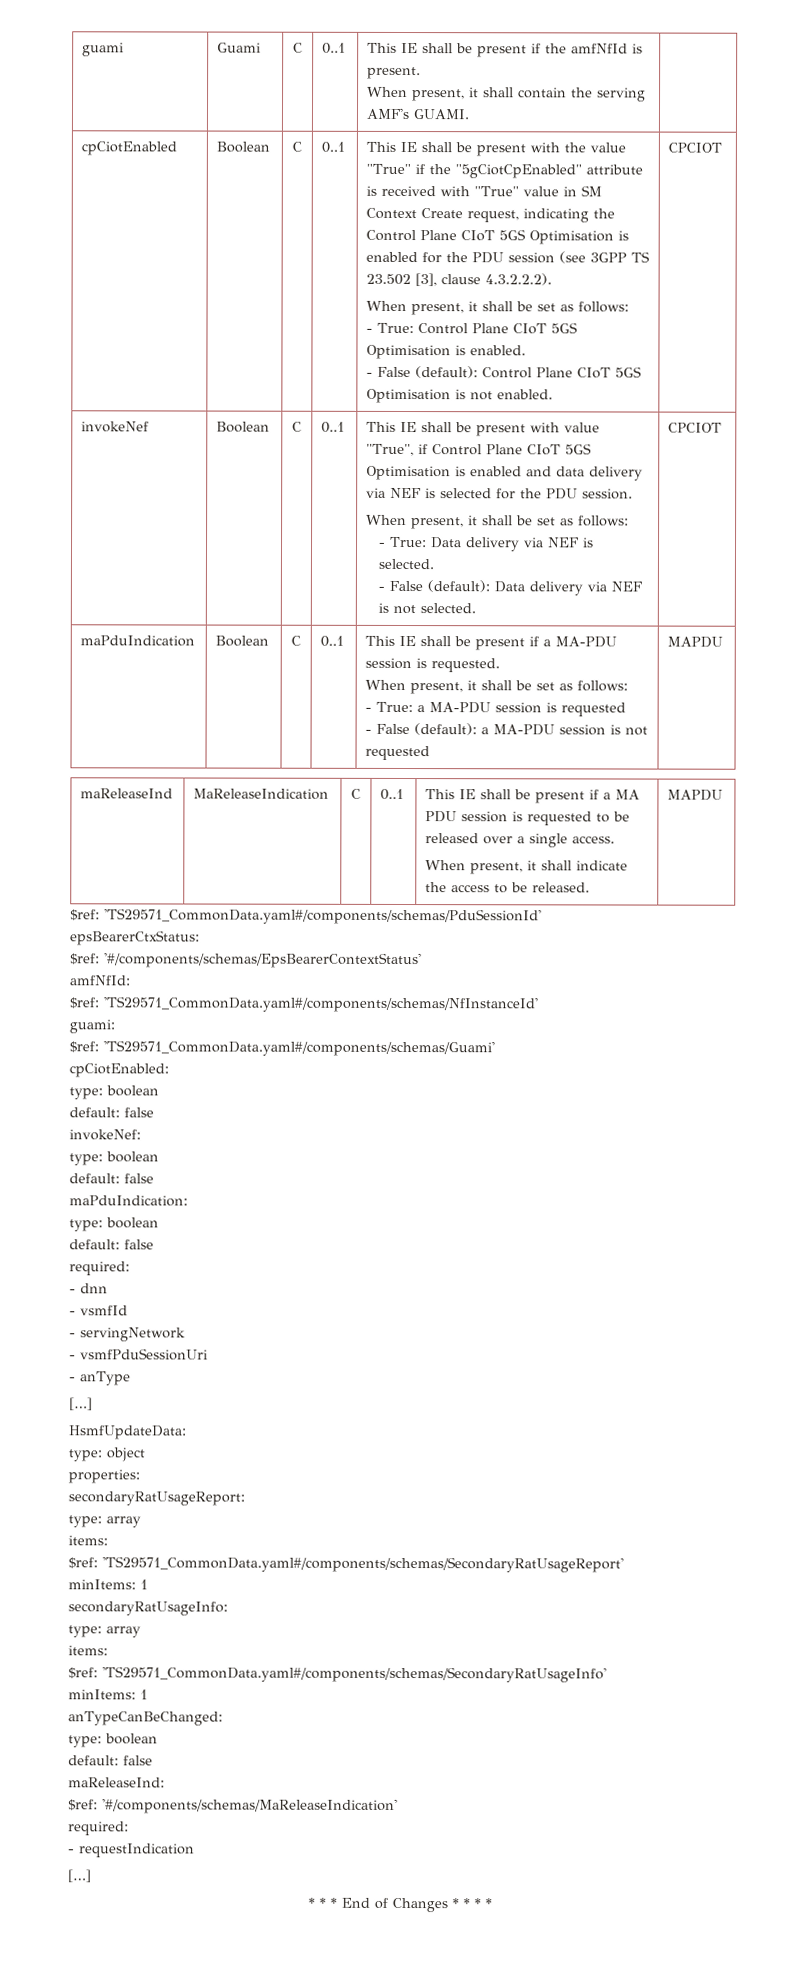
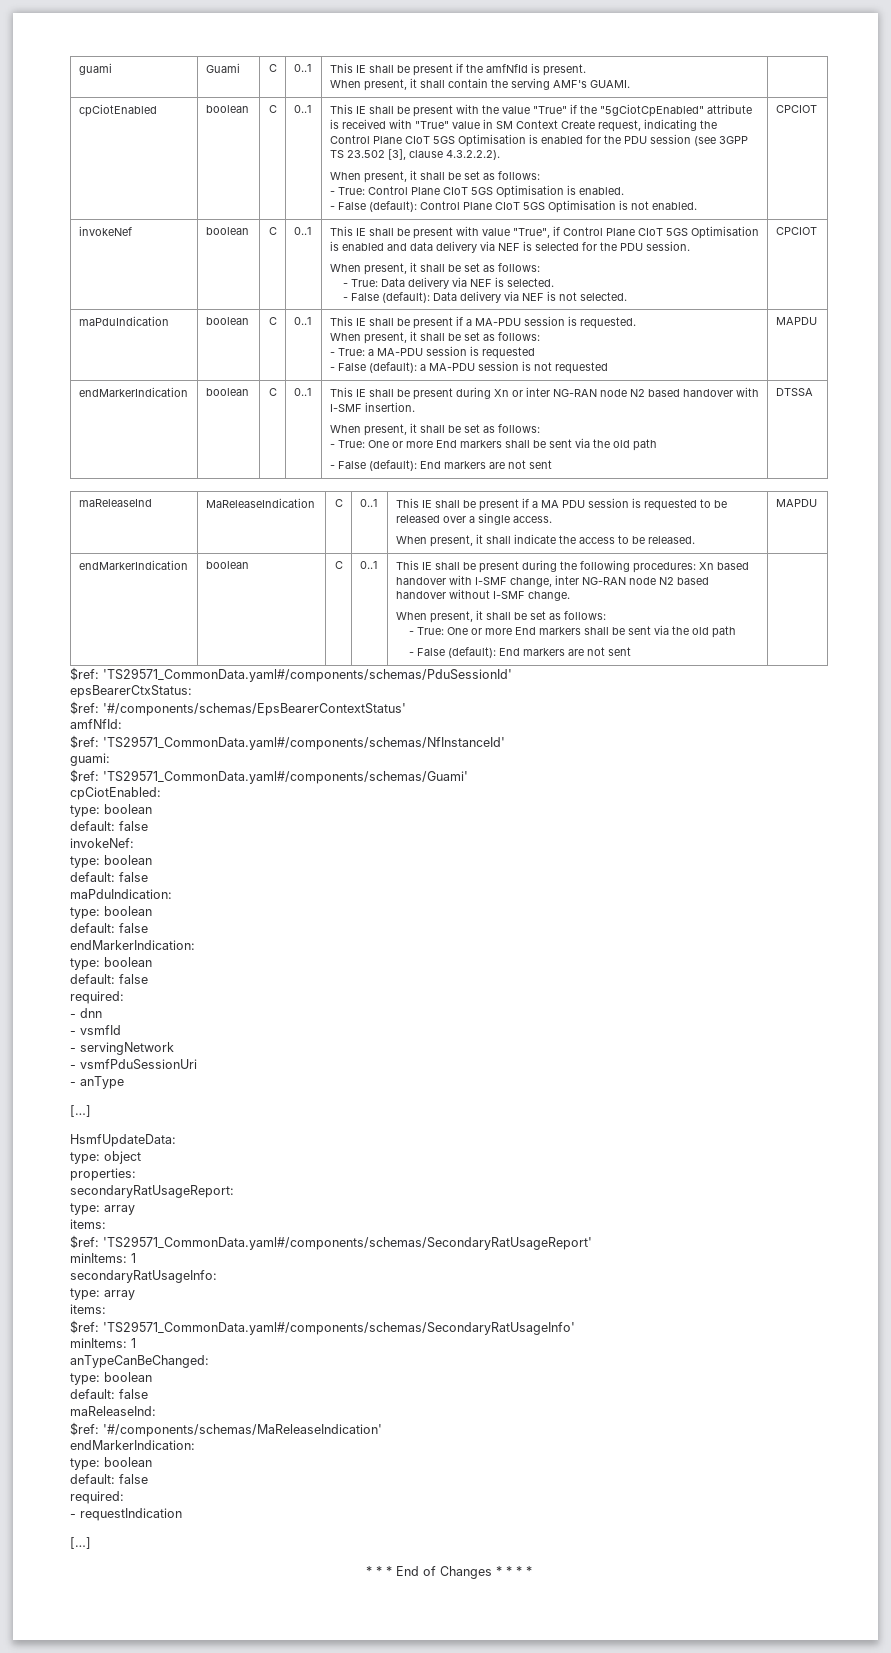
[216,141,271,153] Boolean -> [205,105,249,113] boolean
[216,421,271,433] Boolean -> [205,227,249,235] boolean
[215,635,270,647] Boolean -> [205,317,249,325] boolean
(724, 642) none -> [78,387,188,397] [205,388,249,396] [268,388,277,396] [293,388,311,396] [329,387,759,400] [329,402,415,412] [329,423,540,436] [329,438,657,451] [329,460,552,471] [775,388,813,396] // endMarkerIndication | boolean | C | 0..1 | This IE shall be present during Xn or inter NG-RAN node N2 based handover with I-SMF insertion. // When present, it shall be set as follows: // - True: One or more End markers shall be sent via the old path // - False (default): End markers are not sent | DTSSA
(724, 795) none -> [78,560,188,570] [205,561,249,569] [334,561,343,569] [359,561,377,569] [395,560,749,573] [395,575,709,587] [395,589,570,601] [395,610,606,623] [408,625,736,638] [408,647,631,658] // endMarkerIndication | boolean | C | 0..1 | This IE shall be present during the following procedures: Xn based handover with I-SMF change, inter NG-RAN node N2 based handover without I-SMF change. // When present, it shall be set as follows: // - True: One or more End markers shall be sent via the old path // - False (default): End markers are not sent |
(154, 1244) none -> [70,940,195,950] [70,957,152,970] [70,974,148,984] // endMarkerIndication: // type: boolean // default: false
(398, 1806) none -> [70,1440,195,1450] [70,1457,152,1470] [70,1474,148,1484] // endMarkerIndication: // type: boolean // default: false

